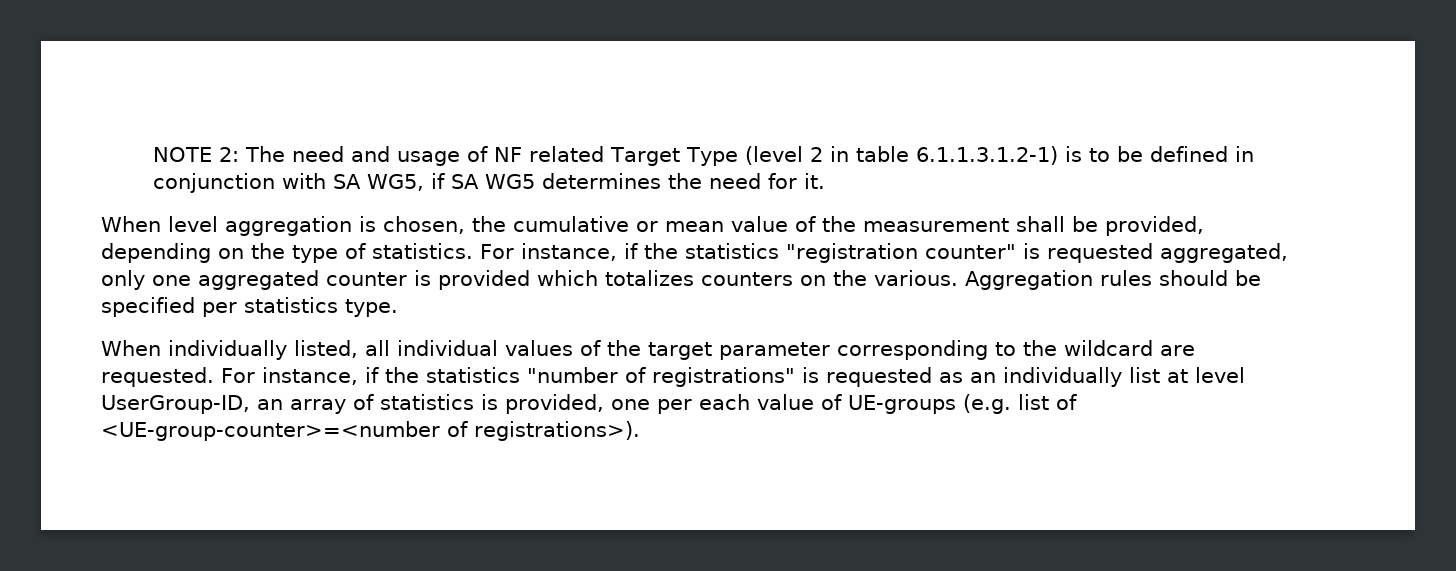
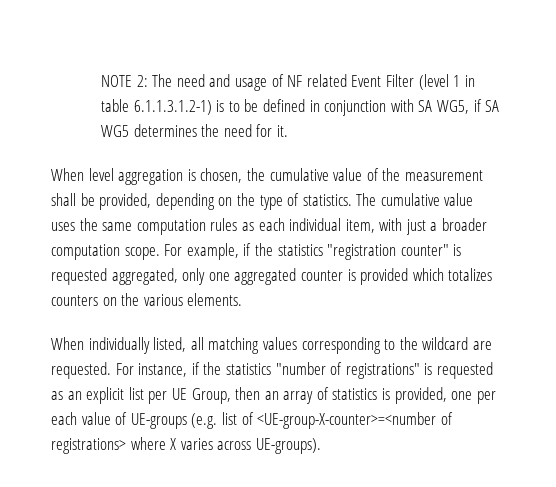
[609,146,823,166] Target Type (level 2 -> [351,74,461,90] Event Filter (level 1
[636,221,724,232] or mean -> (329, 174) none
[480,243,617,261] For instance, -> [356,193,474,206] [51,218,488,235] [51,243,239,260] The cumulative value uses the same computation rules as each individual item, with just a broader computation scope. For example,
[874,270,1261,290] [101,297,398,317] [101,340,830,360] various. Aggregation rules should be specified per statistics type. // When individually listed, all individual values of the target parameter -> [143,293,243,306] [51,337,297,354] various elements. // When individually listed, all matching values
[1002,367,1245,387] [101,395,250,414] individually list at level UserGroup-ID, -> [86,387,261,404] explicit list per UE Group, then
[101,421,640,441] <UE-group-counter>=<number of registrations>). -> [257,412,453,429] [51,437,321,454] <UE-group-X-counter>=<number of registrations> where X varies across UE-groups).

